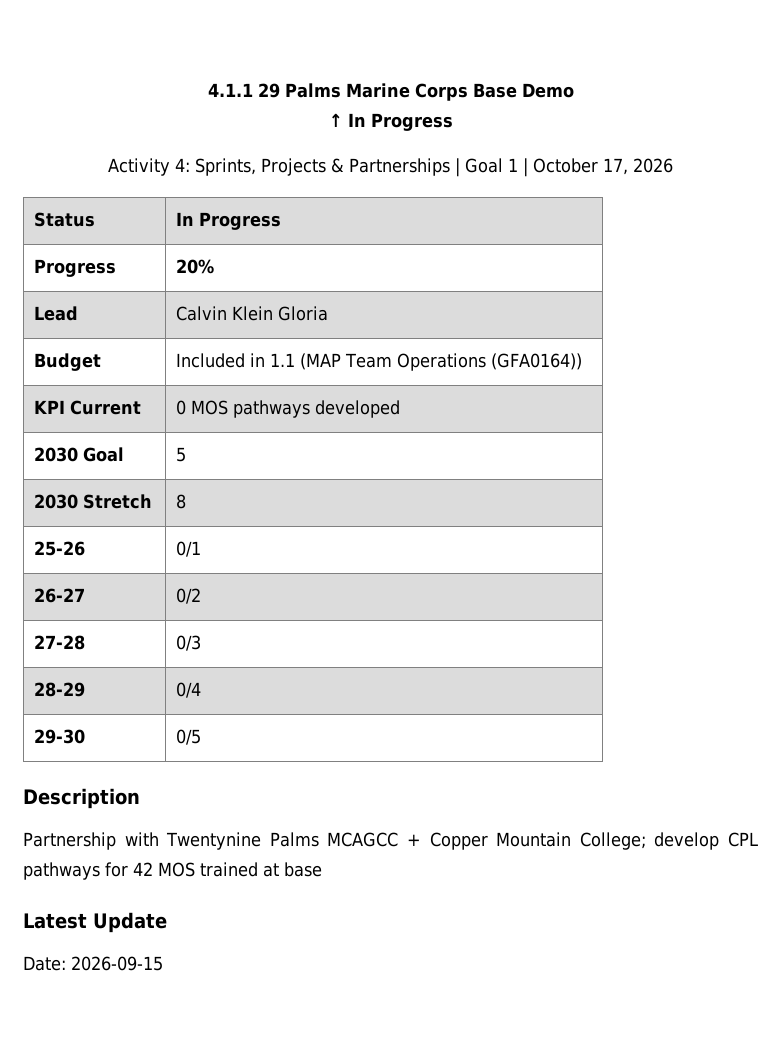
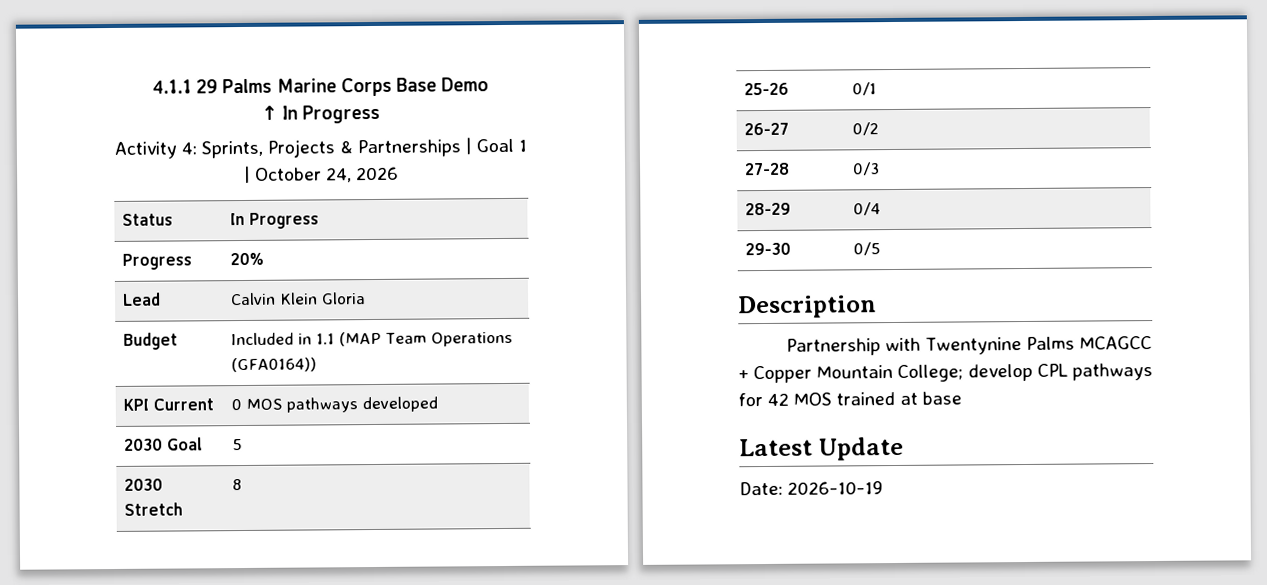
[602,158,628,175] 17, -> [326,167,353,183] 24,
[71,956,163,971] 2026-09-15 -> [787,481,884,495] 2026-10-19

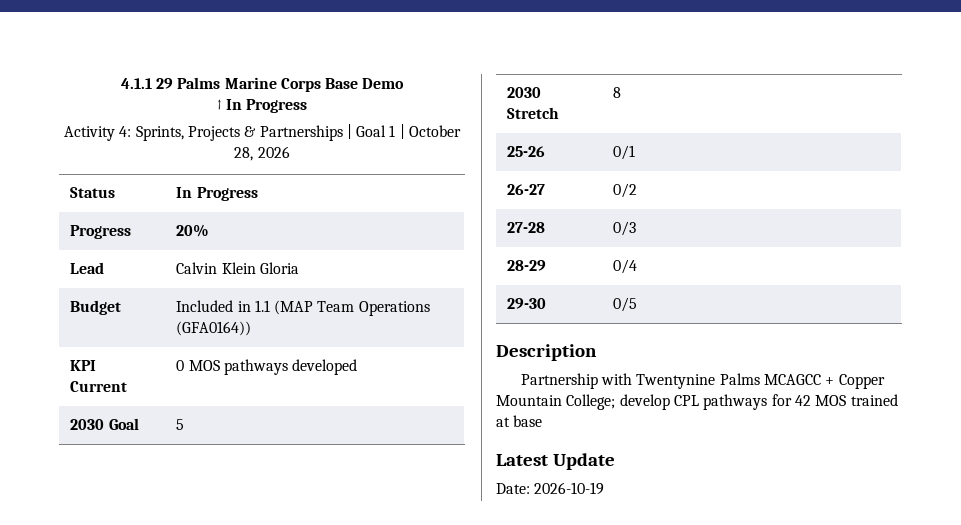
[326,167,353,183] 24, -> [234,147,254,161] 28,

